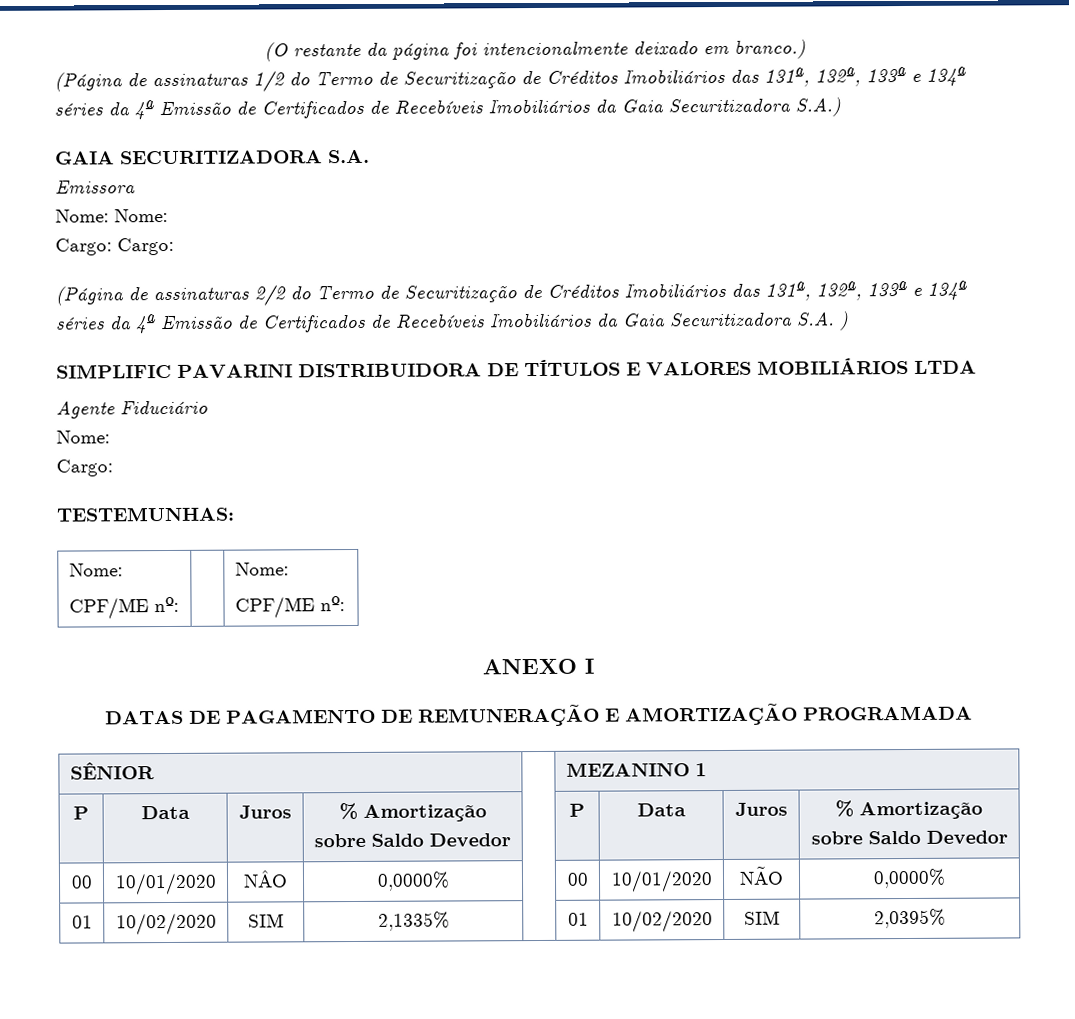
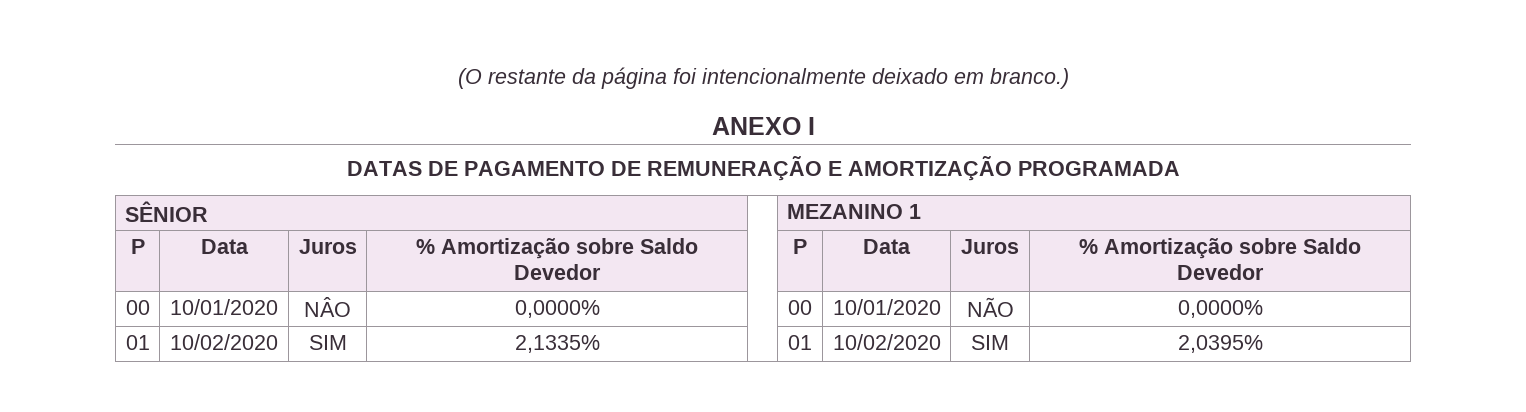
[54,66,967,92] [54,97,841,120] [55,149,370,165] [55,179,136,194] [55,208,168,223] [55,237,174,256] [55,280,968,306] [55,311,849,334] [56,357,977,379] [56,399,208,419] [56,430,110,444] [56,459,113,477] [56,506,235,522] [68,563,123,577] [68,596,179,620] [234,562,289,576] [234,596,345,619] // (Página de assinaturas 1/2 do Termo de Securitização de Créditos Imobiliários das 131ª, 132ª, 133ª e 134ª séries da 4ª Emissão de Certificados de Recebíveis Imobiliários da Gaia Securitizadora S.A.) // GAIA SECURITIZADORA S.A. // Emissora // Nome: Nome: // Cargo: Cargo: // (Página de assinaturas 2/2 do Termo de Securitização de Créditos Imobiliários das 131ª, 132ª, 133ª e 134ª séries da 4ª Emissão de Certificados de Recebíveis Imobiliários da Gaia Securitizadora S.A. ) // SIMPLIFIC PAVARINI DISTRIBUIDORA DE TÍTULOS E VALORES MOBILIÁRIOS LTDA // Agente Fiduciário // Nome: // Cargo: // TESTEMUNHAS: // Nome: // CPF/ME nº: | | Nome: // CPF/ME nº: -> (1069, 78) none

